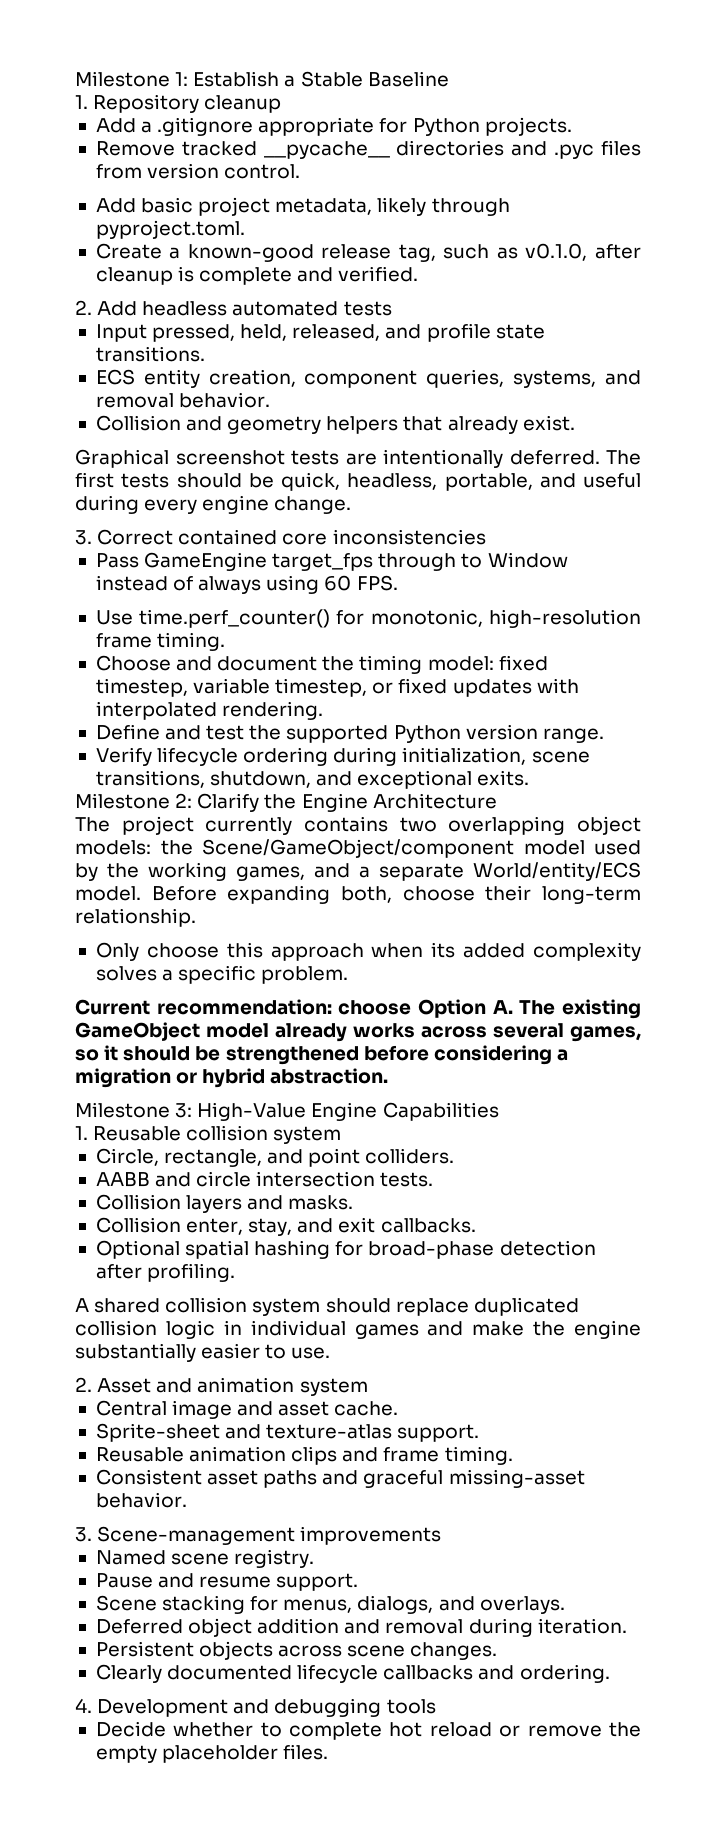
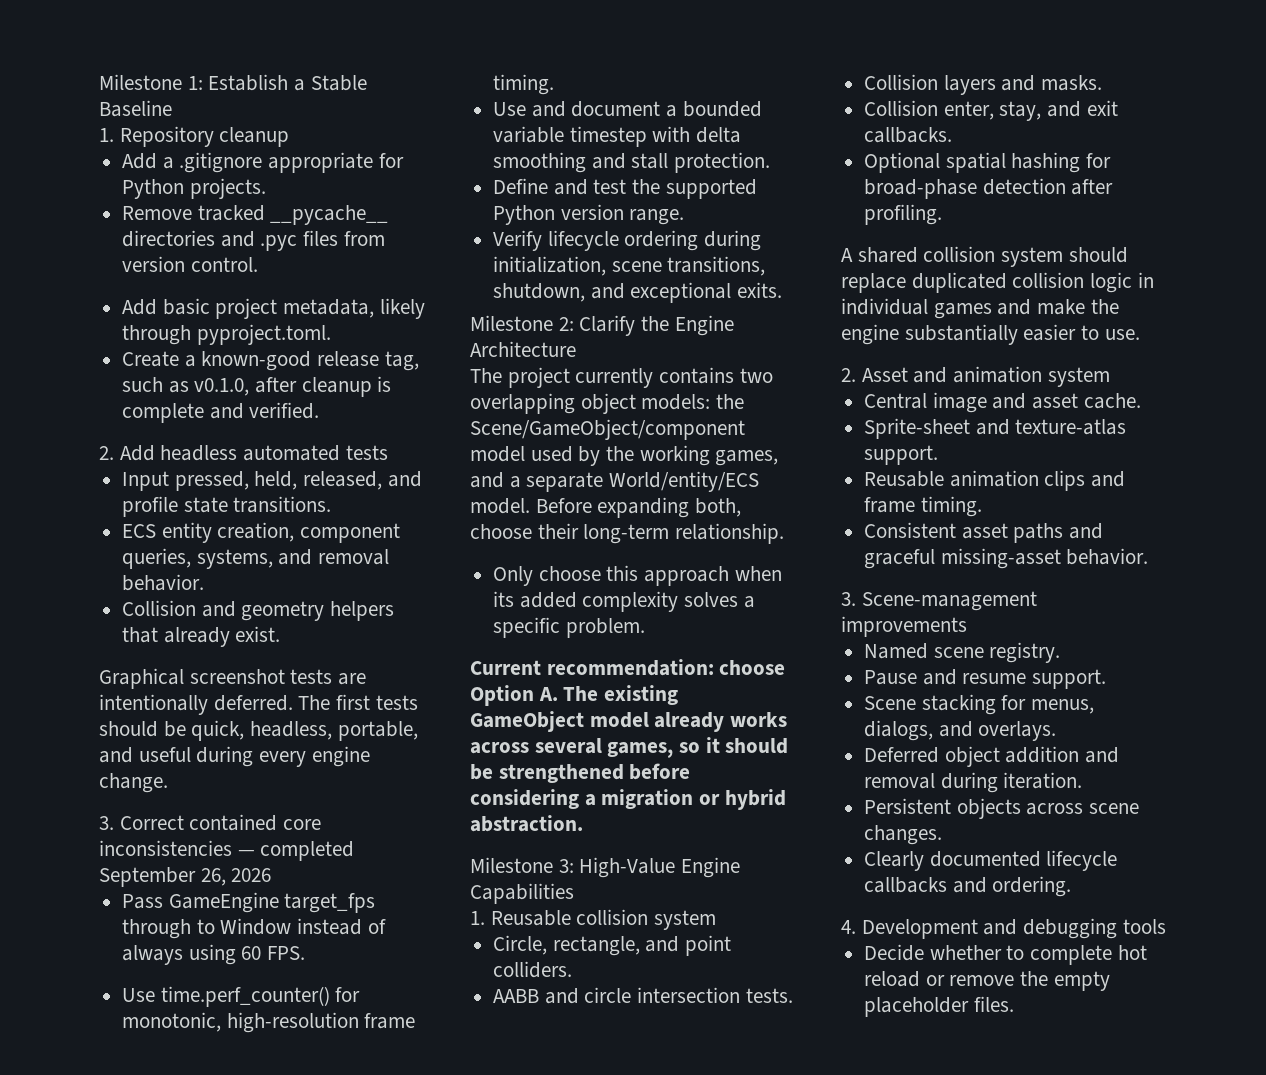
(486, 537) none -> [237,841,355,861] [99,867,272,887] — completed September 26, 2026
[95,655,171,671] Choose -> [493,102,527,116] Use
[322,655,548,674] [95,678,579,697] [95,701,324,720] the timing model: fixed timestep, variable timestep, or fixed updates with interpolated rendering. -> [666,101,762,117] [493,126,742,147] [493,152,771,173] a bounded variable timestep with delta smoothing and stall protection.

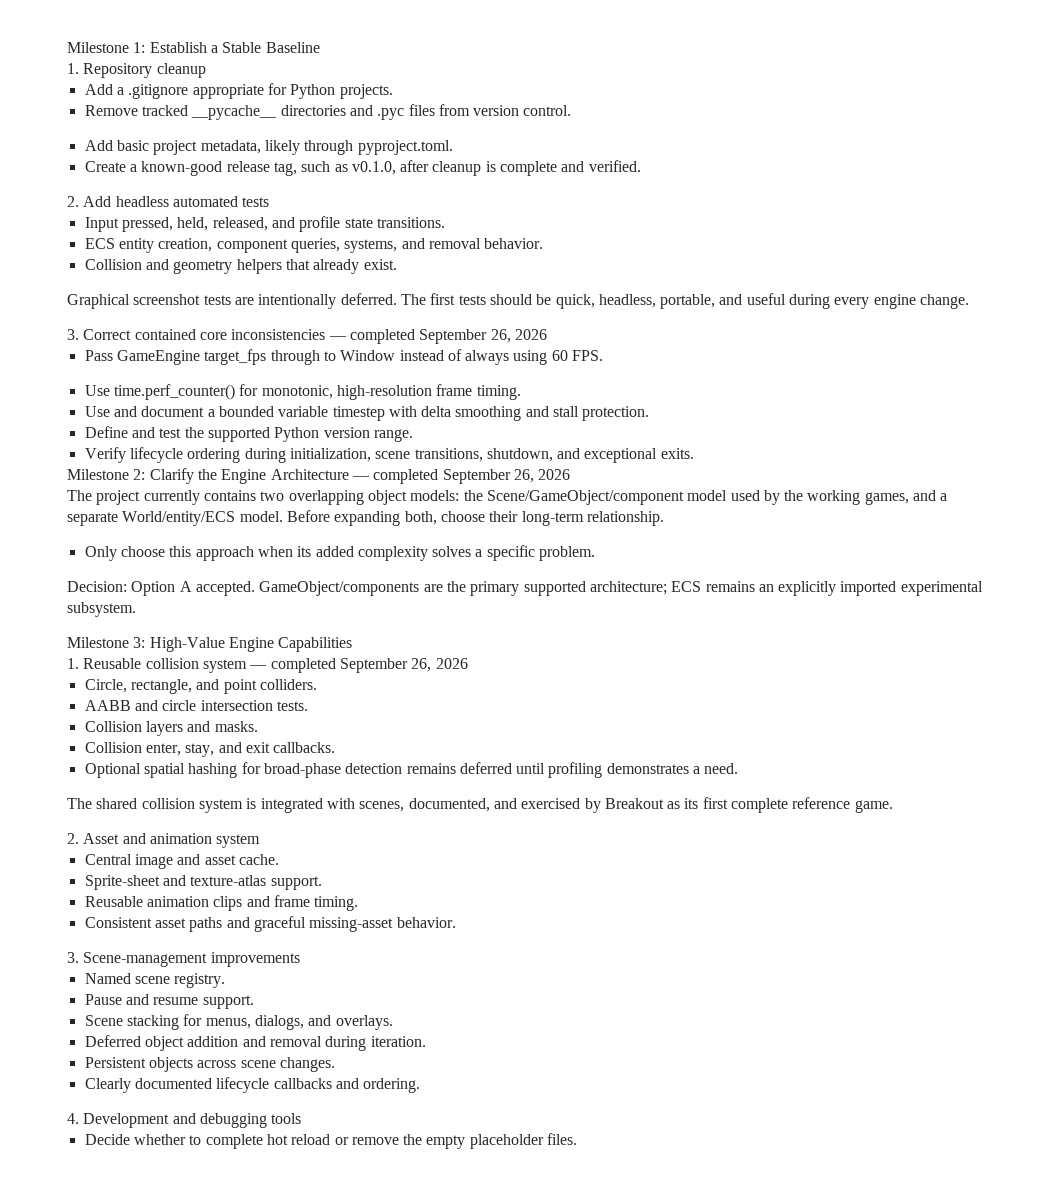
(576, 349) none -> [351,469,571,484] — completed September 26, 2026
[470,659,786,676] [470,685,679,706] [470,711,788,732] [470,737,789,758] [470,763,691,783] [470,789,786,810] [470,815,583,832] Current recommendation: choose Option A. The existing GameObject model already works across several games, so it should be strengthened before considering a migration or hybrid abstraction. -> [67,581,983,596] [67,602,136,617] Decision: Option A accepted. GameObject/components are the primary supported architecture; ECS remains an explicitly imported experimental subsystem.
(717, 920) none -> [249,658,468,673] — completed September 26, 2026
[1071,179,1114,195] [864,204,943,225] [841,246,1128,267] [841,272,1154,293] [841,298,1119,319] [841,324,1140,345] after profiling. // A shared collision system should replace duplicated collision logic in individual games and make the engine substantially easier to use. -> [406,762,739,778] [67,797,893,813] remains deferred until profiling demonstrates a need. // The shared collision system is integrated with scenes, documented, and exercised by Breakout as its first complete reference game.

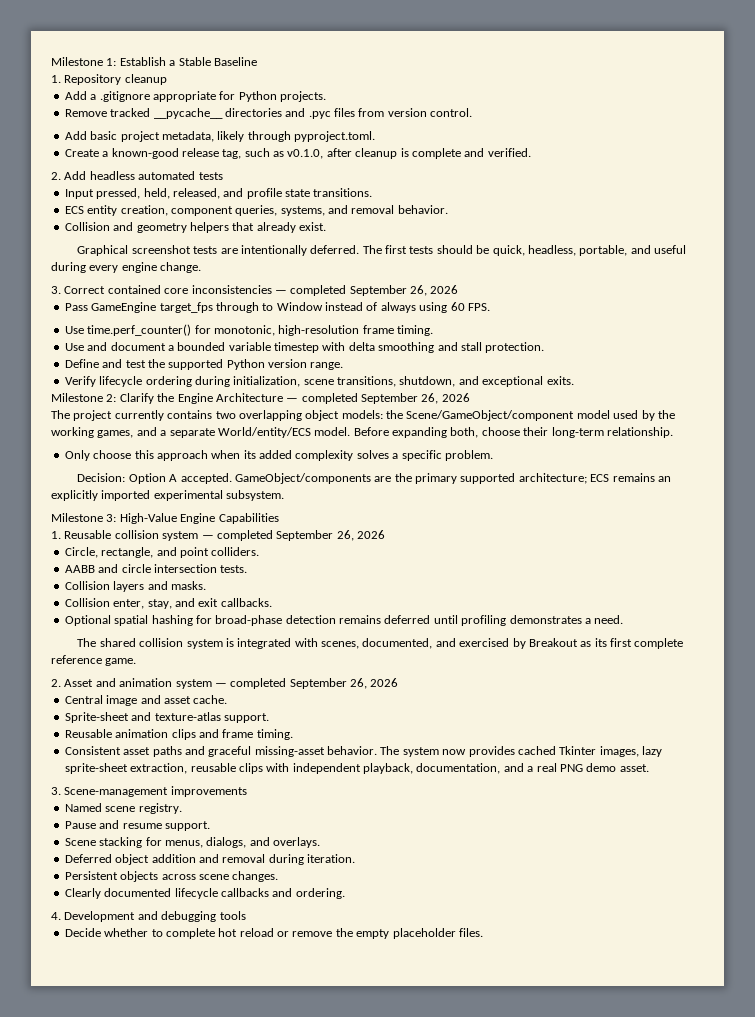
(261, 841) none -> [214,678,399,689] — completed September 26, 2026
(456, 922) none -> [380,746,662,757] [64,763,649,774] The system now provides cached Tkinter images, lazy sprite-sheet extraction, reusable clips with independent playback, documentation, and a real PNG demo asset.

